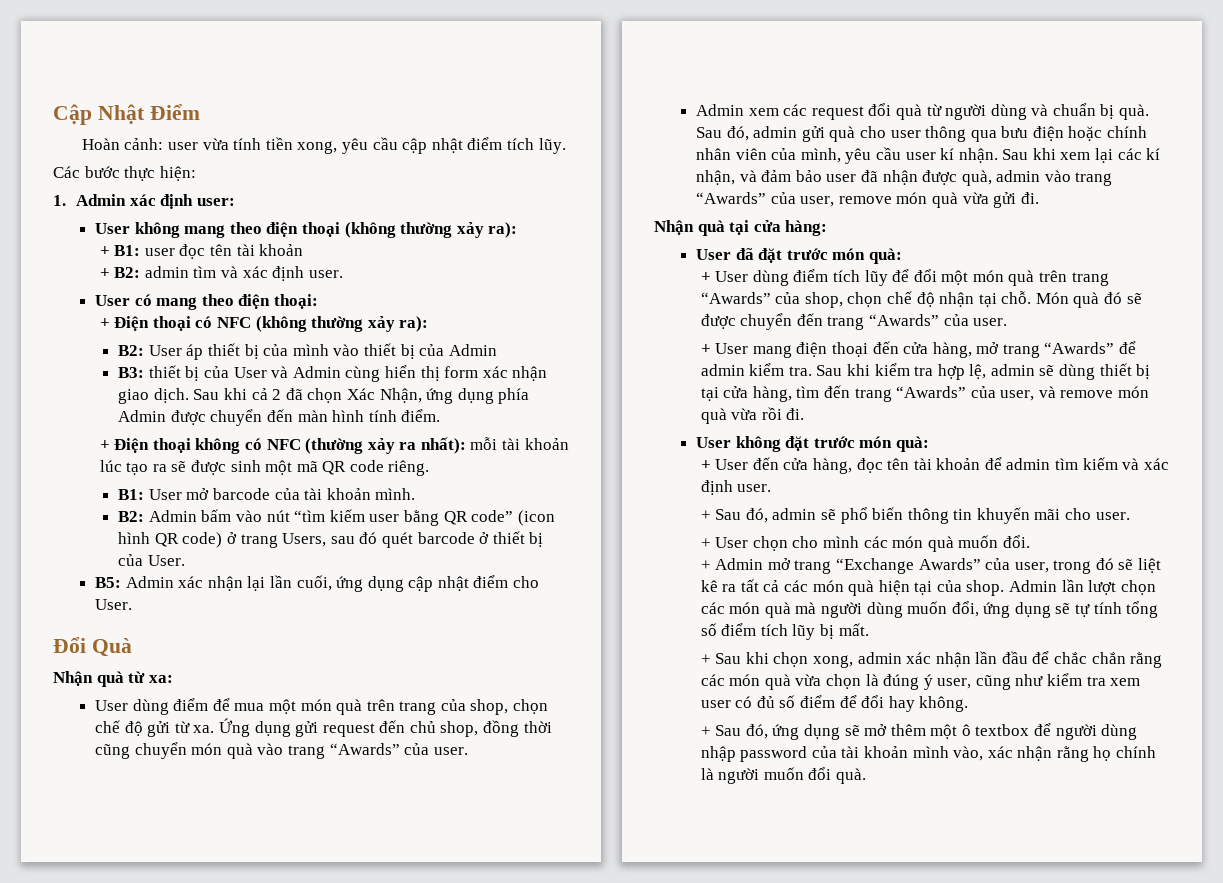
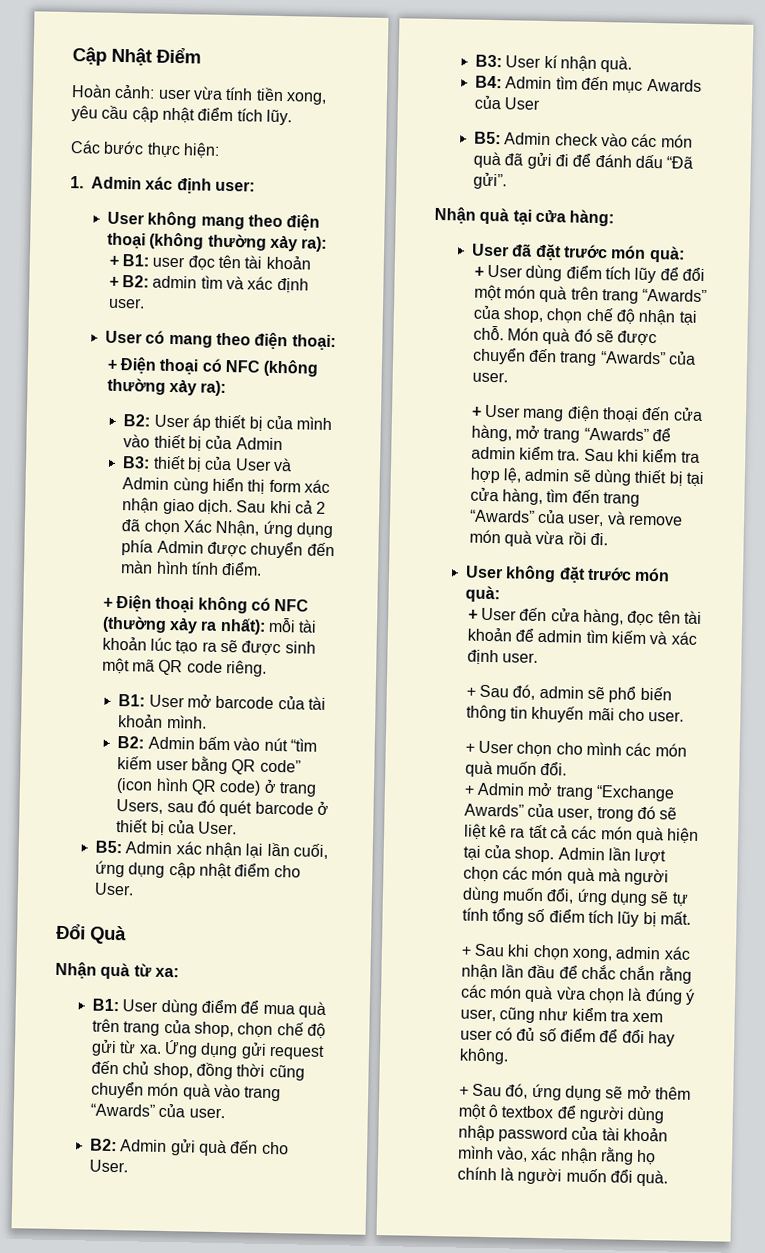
(173, 679) none -> [91,998,119,1012] B1:
[268,699,332,714] một món -> (295, 1009) none
[695,103,1150,120] [695,126,1148,142] [695,147,1161,164] [695,170,1113,186] [695,192,1039,208] Admin xem các request đổi quà từ người dùng và chuẩn bị quà. Sau đó, admin gửi quà cho user thông qua bưu điện hoặc chính nhân viên của mình, yêu cầu user kí nhận. Sau khi xem lại các kí nhận, và đảm bảo user đã nhận được quà, admin vào trang “Awards” của user, remove món quà vừa gửi đi. -> [89,1138,289,1157] [88,1159,128,1173] [474,54,633,73] [474,75,702,94] [473,95,541,110] [473,131,693,148] [472,151,694,170] [472,172,507,190] B2: Admin gửi quà đến cho User. // B3: User kí nhận quà. // B4: Admin tìm đến mục Awards của User // B5: Admin check vào các món quà đã gửi đi để đánh dấu “Đã gửi”.

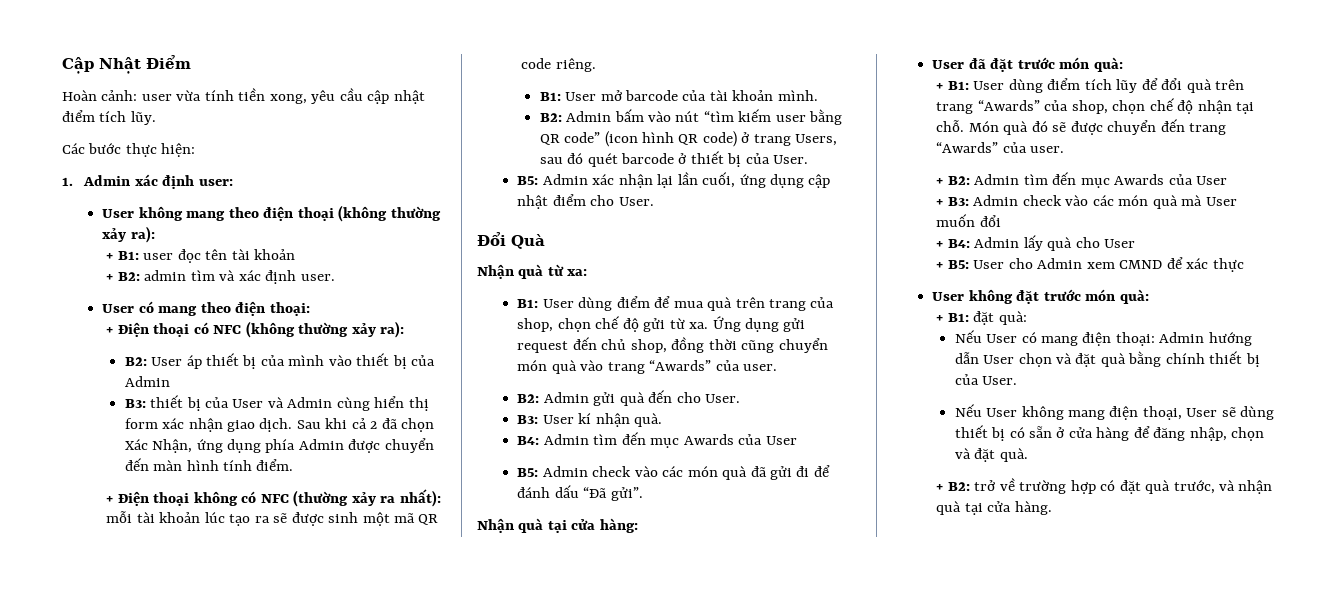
(484, 271) none -> [947,81,969,90] B1:
[473,284,536,302] một món -> (1183, 84) none
[483,404,703,423] [470,424,671,443] [470,446,700,463] [469,467,704,488] [469,487,640,507] [468,509,683,527] [468,529,608,547] User mang điện thoại đến cửa hàng, mở trang “Awards” để admin kiểm tra. Sau khi kiểm tra hợp lệ, admin sẽ dùng thiết bị tại cửa hàng, tìm đến trang “Awards” của user, và remove món quà vừa rồi đi. -> [947,172,1228,188] [936,195,1237,209] [936,214,1001,227] [936,235,1136,251] [936,257,1244,272] B2: Admin tìm đến mục Awards của User // + B3: Admin check vào các món quà mà User muốn đổi // + B4: Admin lấy quà cho User // + B5: User cho Admin xem CMND để xác thực
[480,607,702,627] [466,627,697,645] [466,649,538,666] [465,684,672,703] [465,704,685,723] [464,740,687,758] [464,760,568,778] [463,782,675,802] [463,803,678,822] [462,823,700,845] [462,844,667,865] [462,866,670,886] [461,886,689,907] [461,907,691,928] [460,943,691,962] [460,963,692,984] [460,984,695,1005] [459,1007,664,1023] [459,1027,675,1047] [458,1047,509,1065] [458,1083,691,1102] [457,1103,665,1124] [457,1124,668,1143] [456,1145,657,1166] [456,1166,669,1187] User đến cửa hàng, đọc tên tài khoản để admin tìm kiếm và xác định user. // + Sau đó, admin sẽ phổ biến thông tin khuyến mãi cho user. // + User chọn cho mình các món quà muốn đổi. // + Admin mở trang “Exchange Awards” của user, trong đó sẽ liệt kê ra tất cả các món quà hiện tại của shop. Admin lần lượt chọn các món quà mà người dùng muốn đổi, ứng dụng sẽ tự tính tổng số điểm tích lũy bị mất. // + Sau khi chọn xong, admin xác nhận lần đầu để chắc chắn rằng các món quà vừa chọn là đúng ý user, cũng như kiểm tra xem user có đủ số điểm để đổi hay không. // + Sau đó, ứng dụng sẽ mở thêm một ô textbox để người dùng nhập password của tài khoản mình vào, xác nhận rằng họ chính là người muốn đổi quà. -> [947,311,1027,325] [954,330,1252,346] [954,351,1260,367] [954,374,1018,385] [954,404,1275,420] [954,425,1265,441] [954,448,1028,462] [936,478,1273,494] [936,501,1052,515] B1: đặt quà: // Nếu User có mang điện thoại: Admin hướng dẫn User chọn và đặt quà bằng chính thiết bị của User. // Nếu User không mang điện thoại, User sẽ dùng thiết bị có sẵn ở cửa hàng để đăng nhập, chọn và đặt quà. // + B2: trở về trường hợp có đặt quà trước, và nhận quà tại cửa hàng.

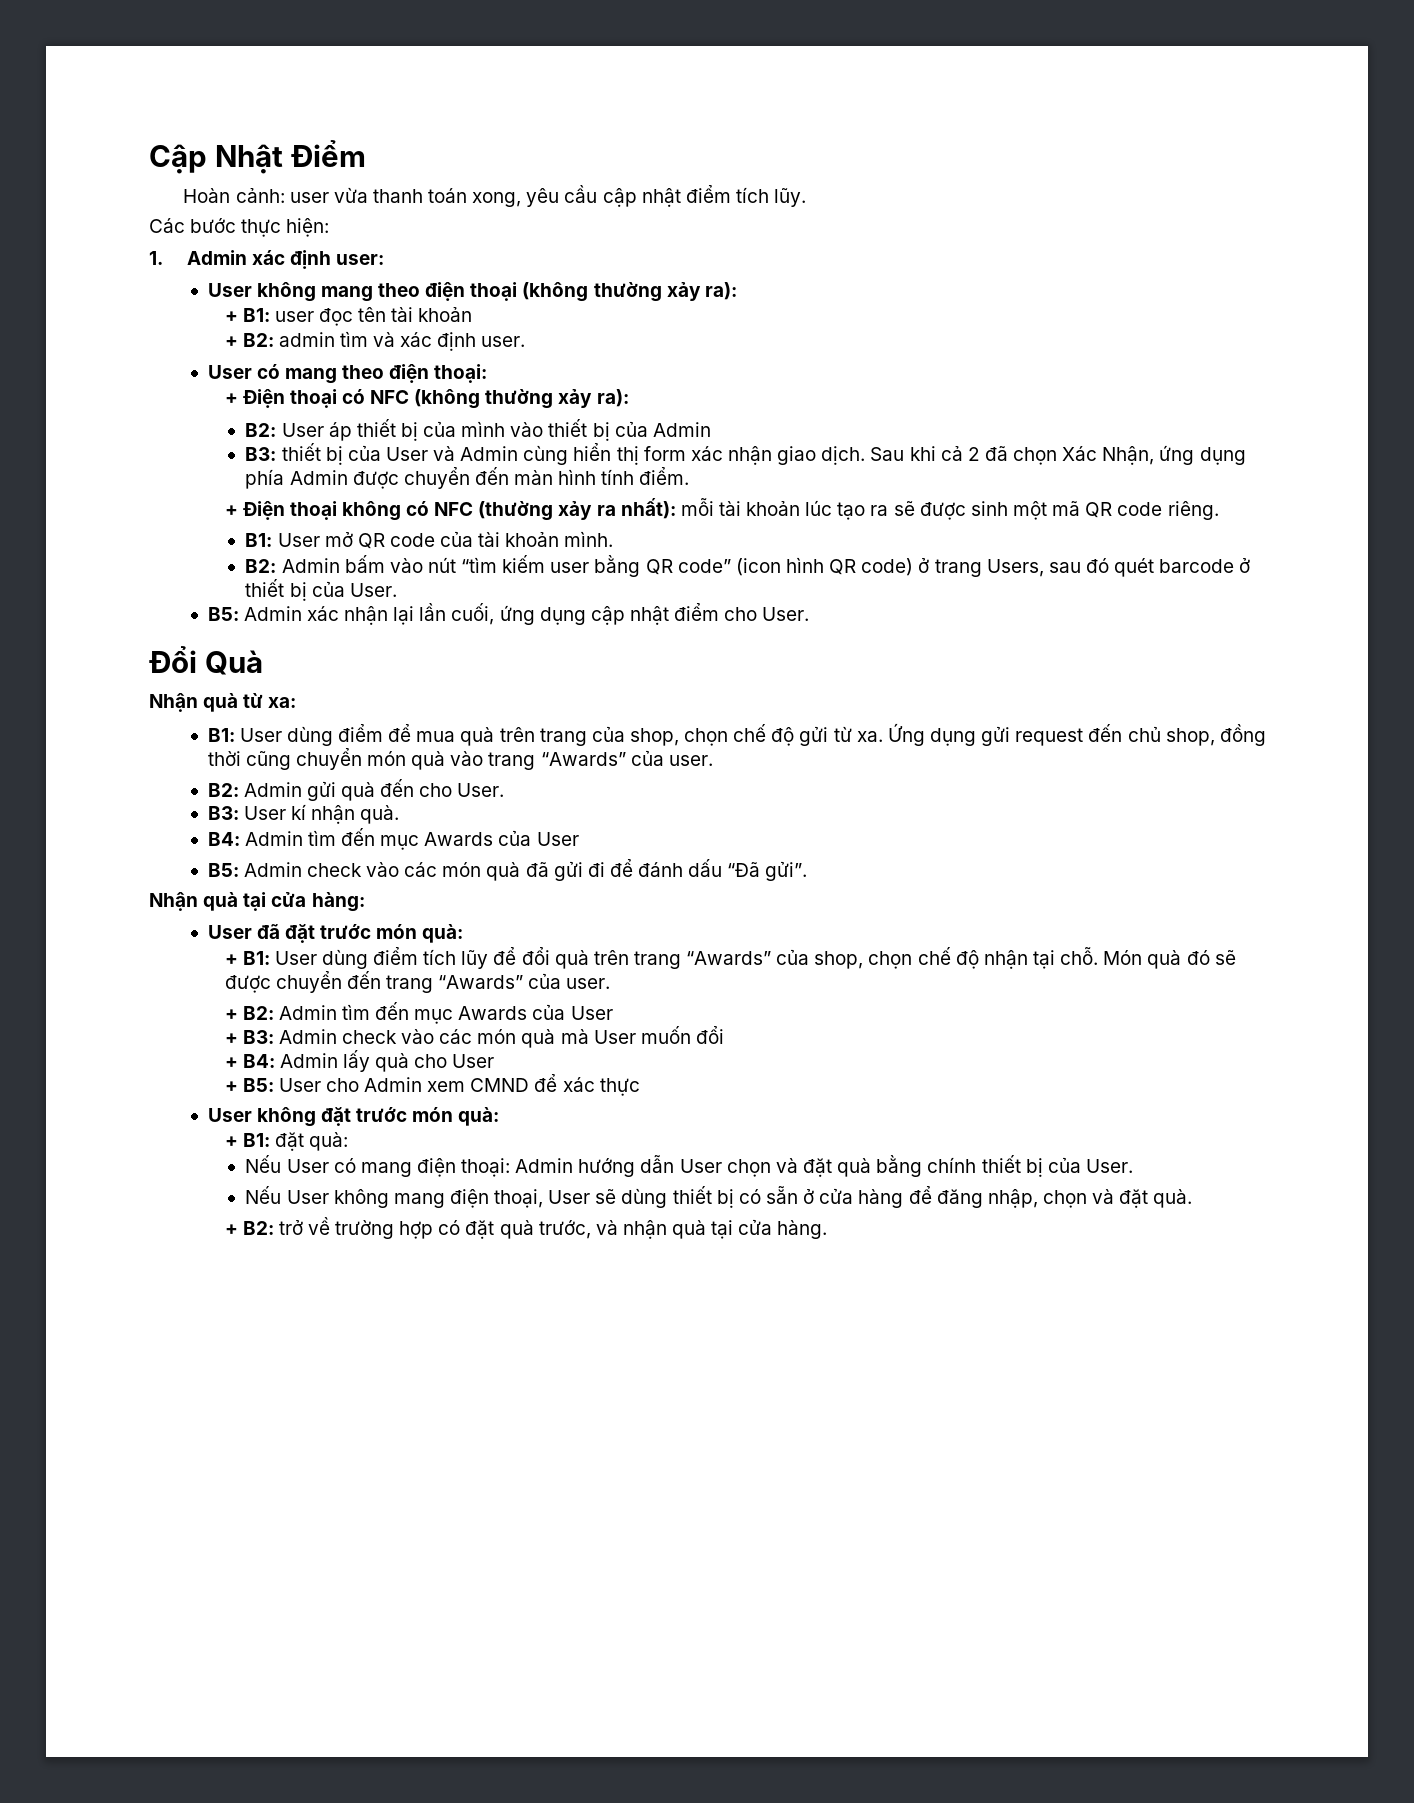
[204,88,266,101] tính tiền -> [372,188,468,203] thanh toán
[624,90,678,101] barcode -> [357,533,435,549] QR code

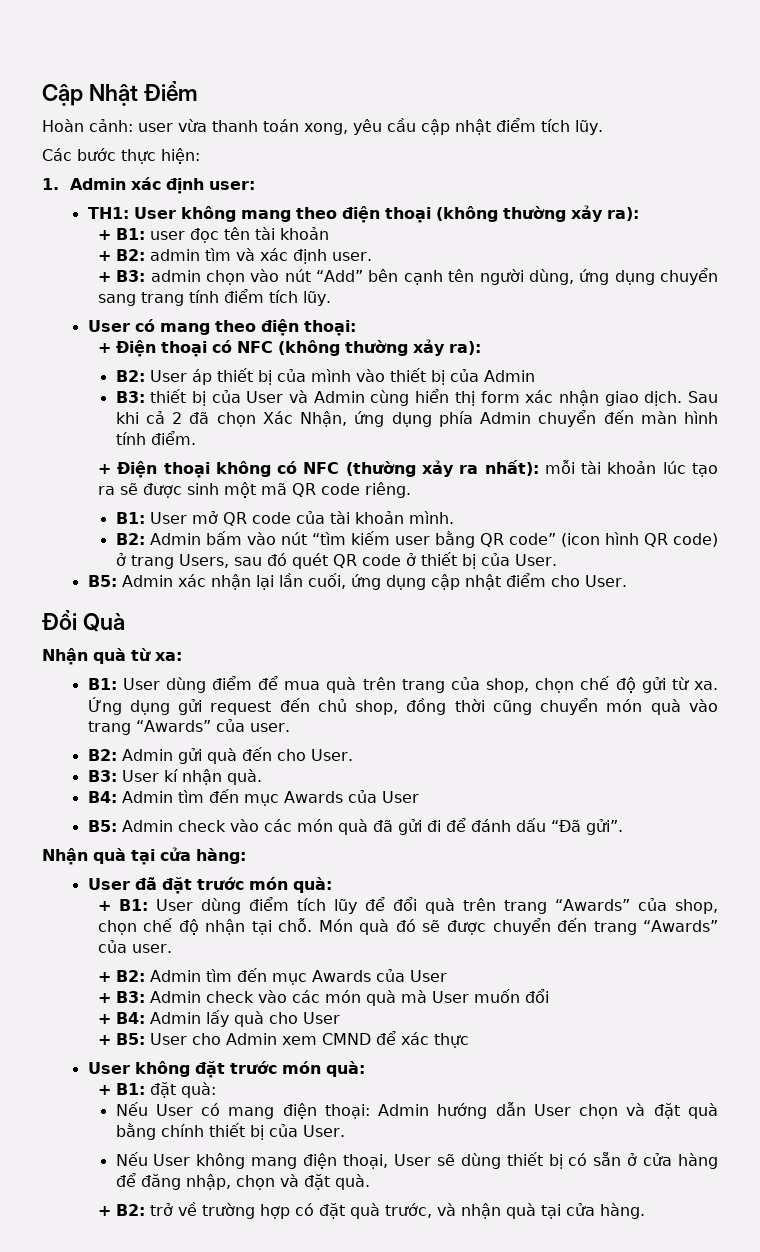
(385, 259) none -> [87,207,129,219] TH1:
(526, 341) none -> [97,268,719,285] [97,289,331,306] // + B3: admin chọn vào nút “Add” bên cạnh tên người dùng, ứng dụng chuyển sang trang tính điểm tích lũy.
[352,471,399,489] được -> (532, 418) none
[1159,559,1235,573] barcode -> [332,554,401,568] QR code

